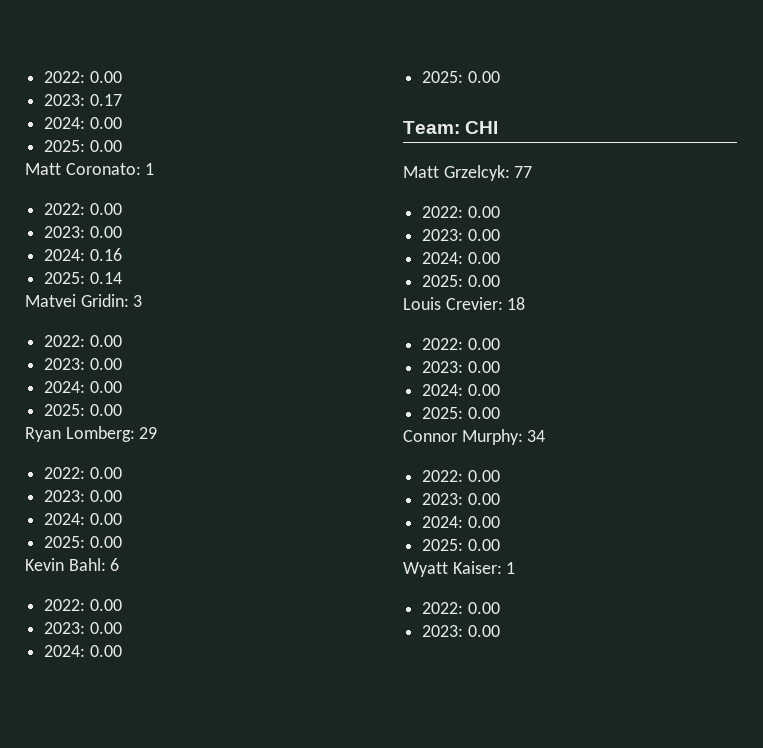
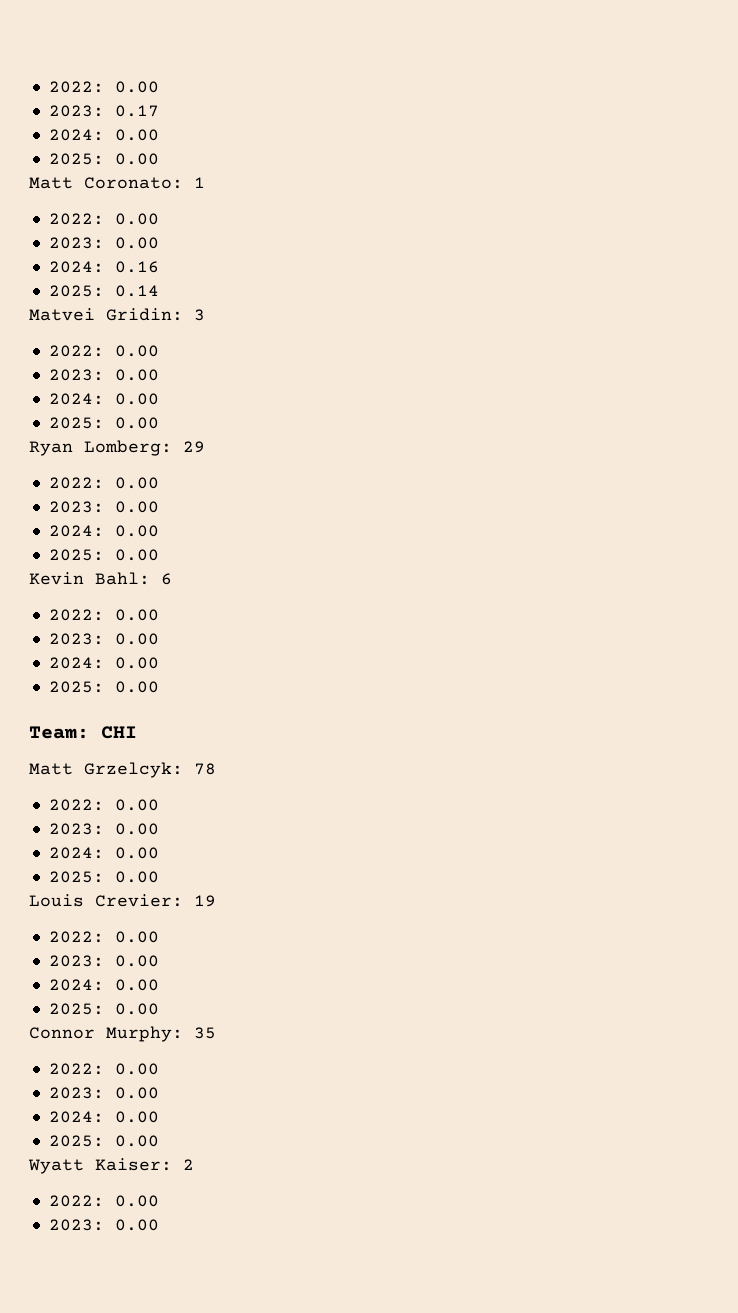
[514,166,533,178] 77 -> [194,763,216,775] 78
[507,297,526,310] 18 -> [194,895,216,907] 19
[527,430,546,442] 34 -> [194,1027,216,1039] 35
[506,562,516,574] 1 -> [183,1159,194,1170] 2

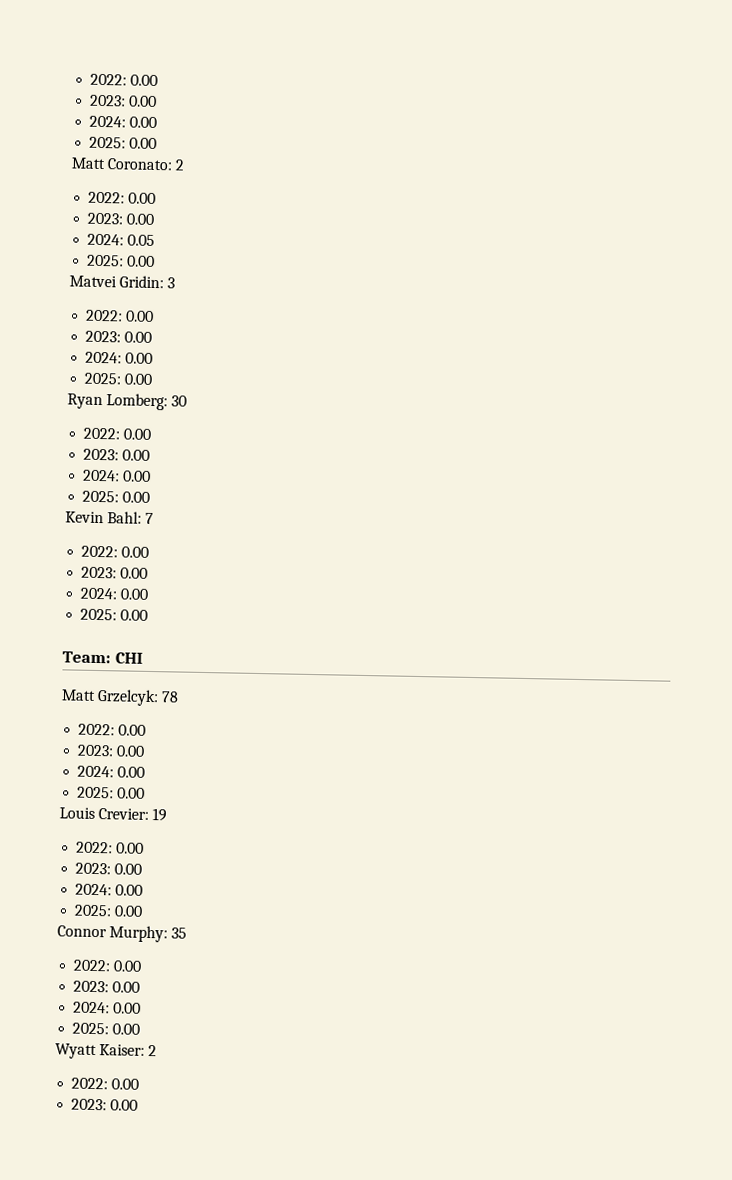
[48,81,159,93] [48,105,159,117] 2022: 0.00 // 2023: 0.17 -> [90,73,159,87] [89,94,158,108] 2022: 0.00 // 2023: 0.00
[194,177,205,188] [48,213,159,225] [48,237,159,249] [48,261,159,273] [48,285,159,297] 1 // 2022: 0.00 // 2023: 0.00 // 2024: 0.16 // 2025: 0.14 -> [175,159,186,171] [88,191,157,205] [87,212,155,225] [87,233,156,247] [87,254,156,268] 2 // 2022: 0.00 // 2023: 0.00 // 2024: 0.05 // 2025: 0.00
[183,441,205,453] 29 -> [171,395,188,407] 30
[161,573,172,585] 6 -> [145,512,155,525] 7

